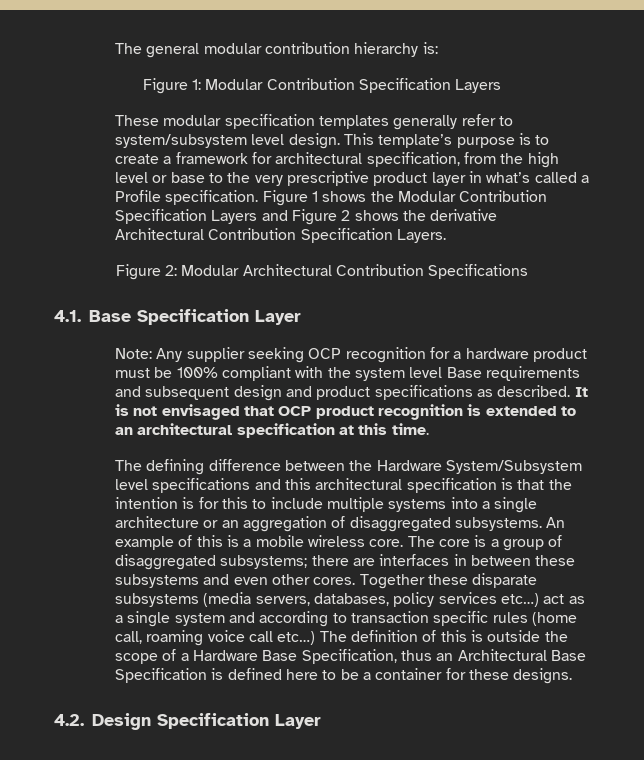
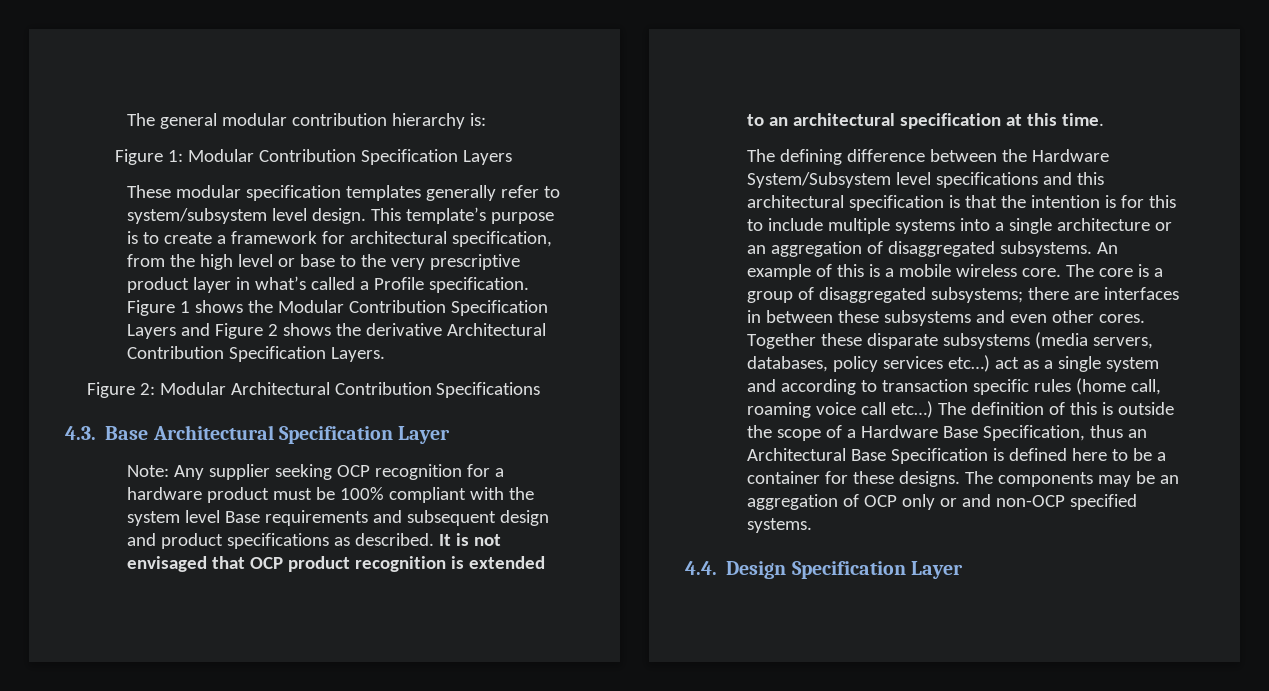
[54,310,131,322] 4.1. Base -> [65,425,274,440] 4.3. Base Architectural
[54,714,84,726] // 4.2. -> [965,471,1180,487] [747,494,1138,510] [747,518,813,533] [685,561,717,575] The components may be an aggregation of OCP only or and non-OCP specified systems. // 4.4.

